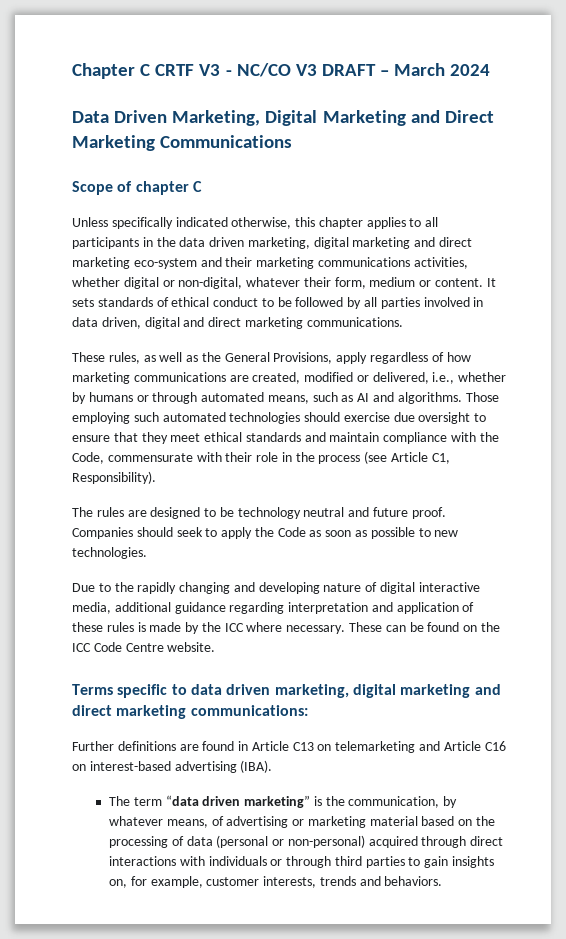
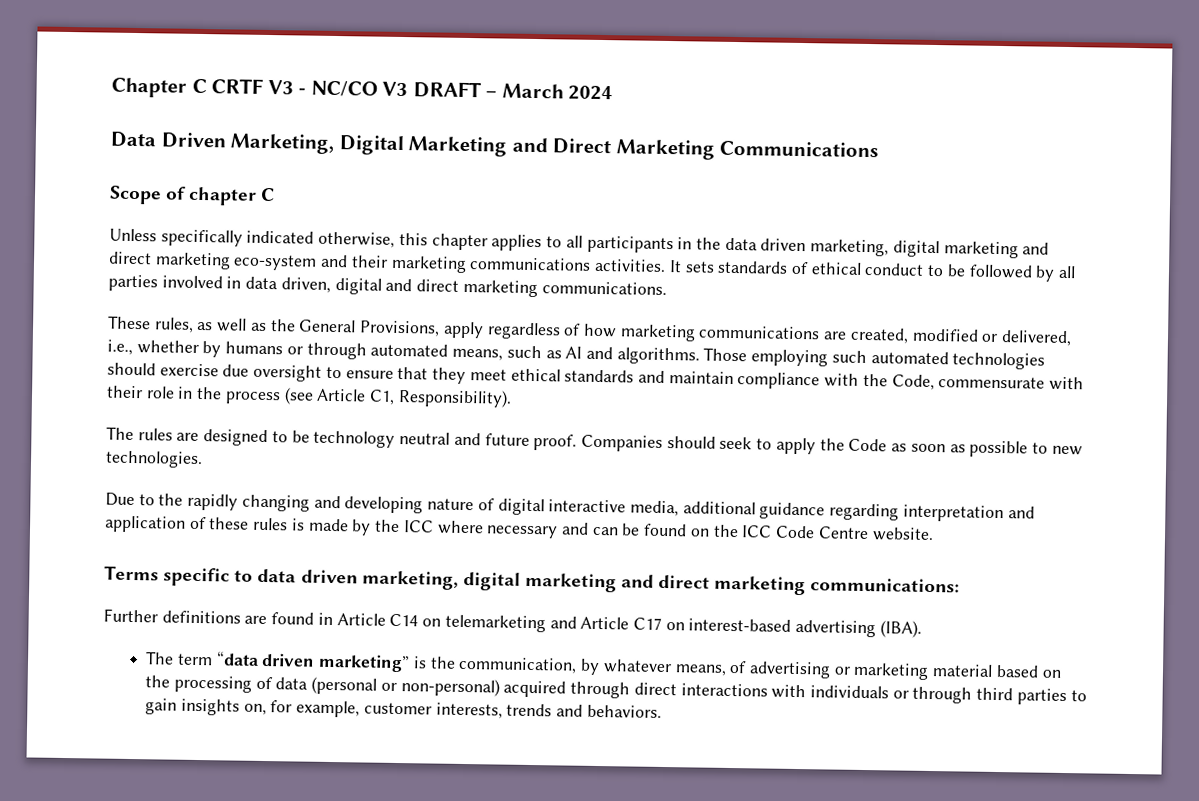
[413,257,468,269] [72,277,484,289] activities, whether digital or non-digital, whatever their form, medium or content. -> [594,258,667,272] activities.
[286,622,383,634] necessary. These -> [486,522,589,539] necessary and
[292,742,314,751] C13 -> [389,613,419,627] C14
[484,741,506,751] C16 -> [632,617,662,630] C17

